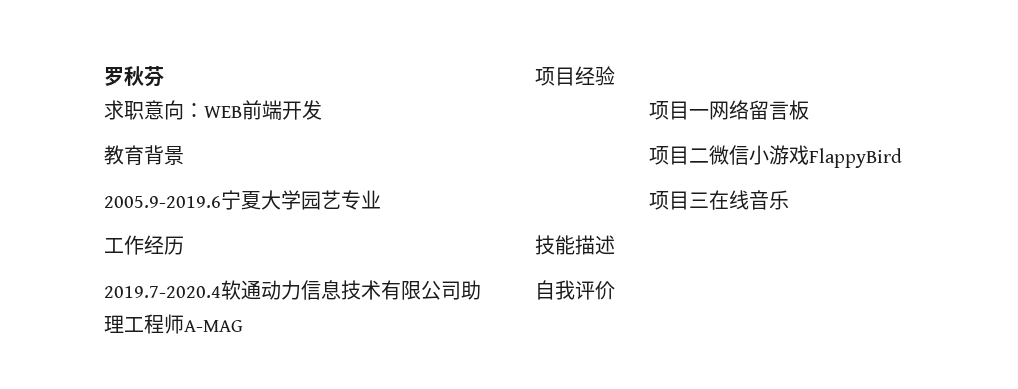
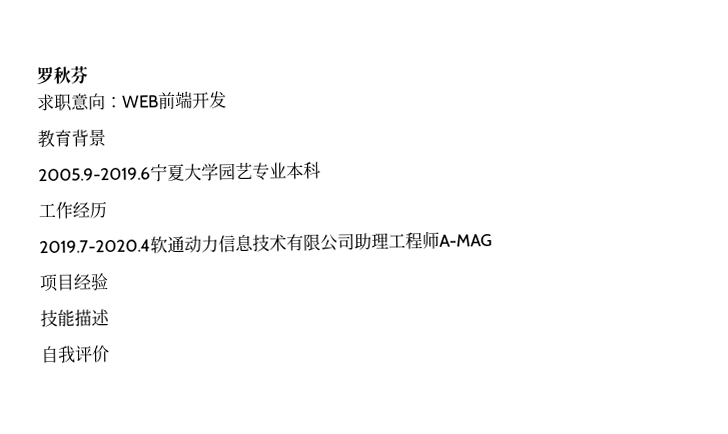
(381, 199) none -> [286,161,321,180] 本科
[648,100,809,120] [648,145,902,168] [648,190,789,210] // 项目一网络留言板 // 项目二微信小游戏FlappyBird // 项目三在线音乐 -> (109, 282) none

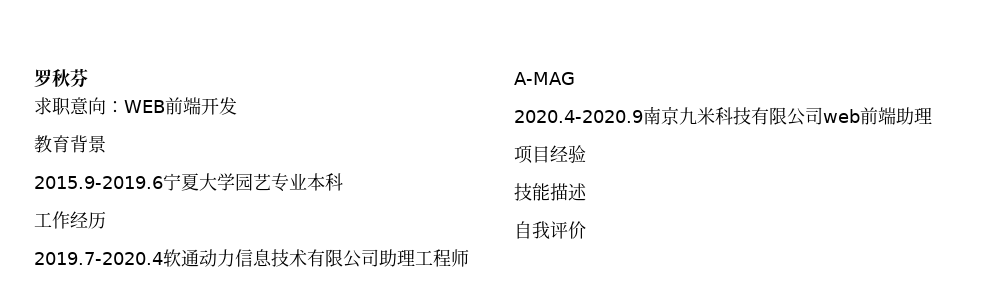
[38,167,151,182] 2005.9-2019.6 -> [34,176,163,189] 2015.9-2019.6
(492, 240) none -> [514,106,932,126] // 2020.4-2020.9南京九米科技有限公司web前端助理

